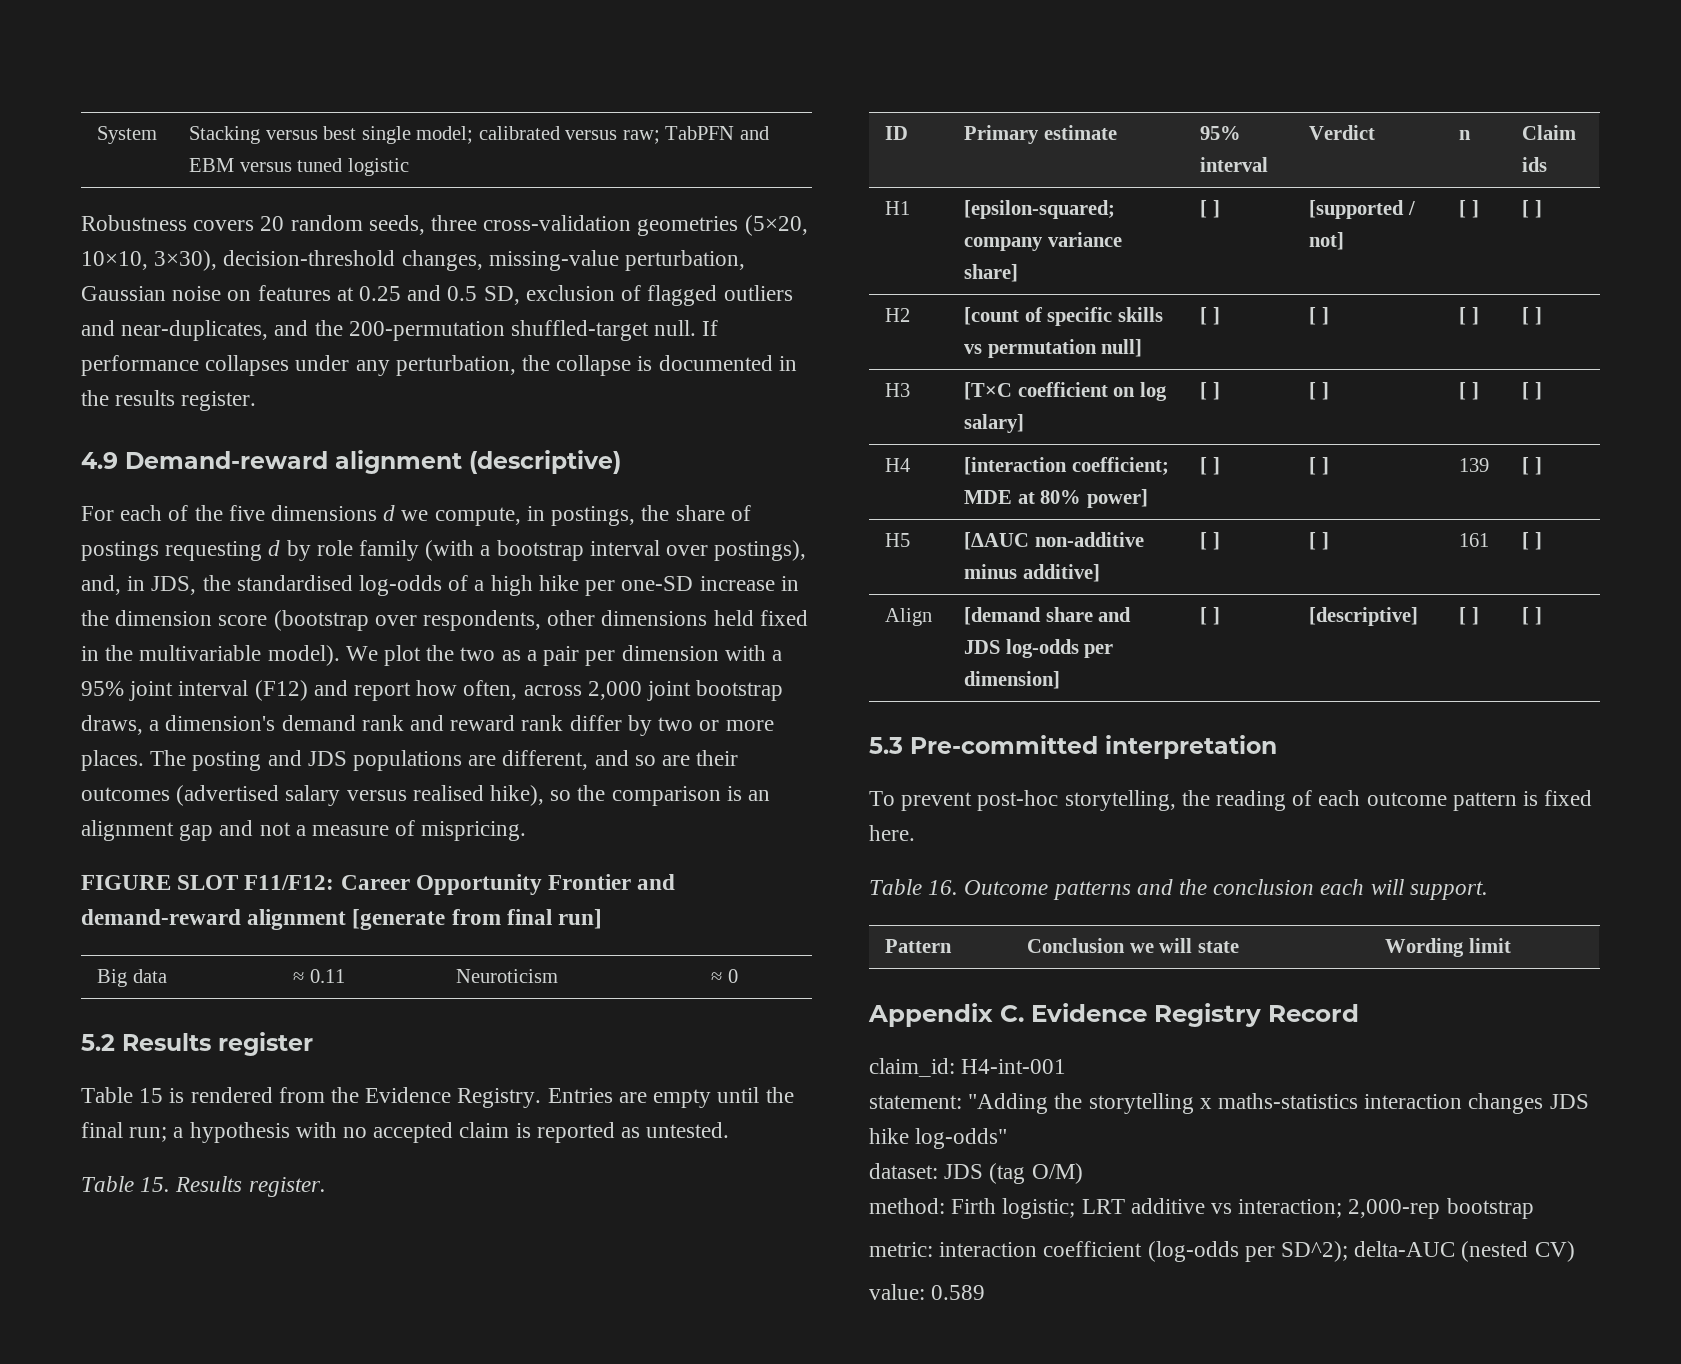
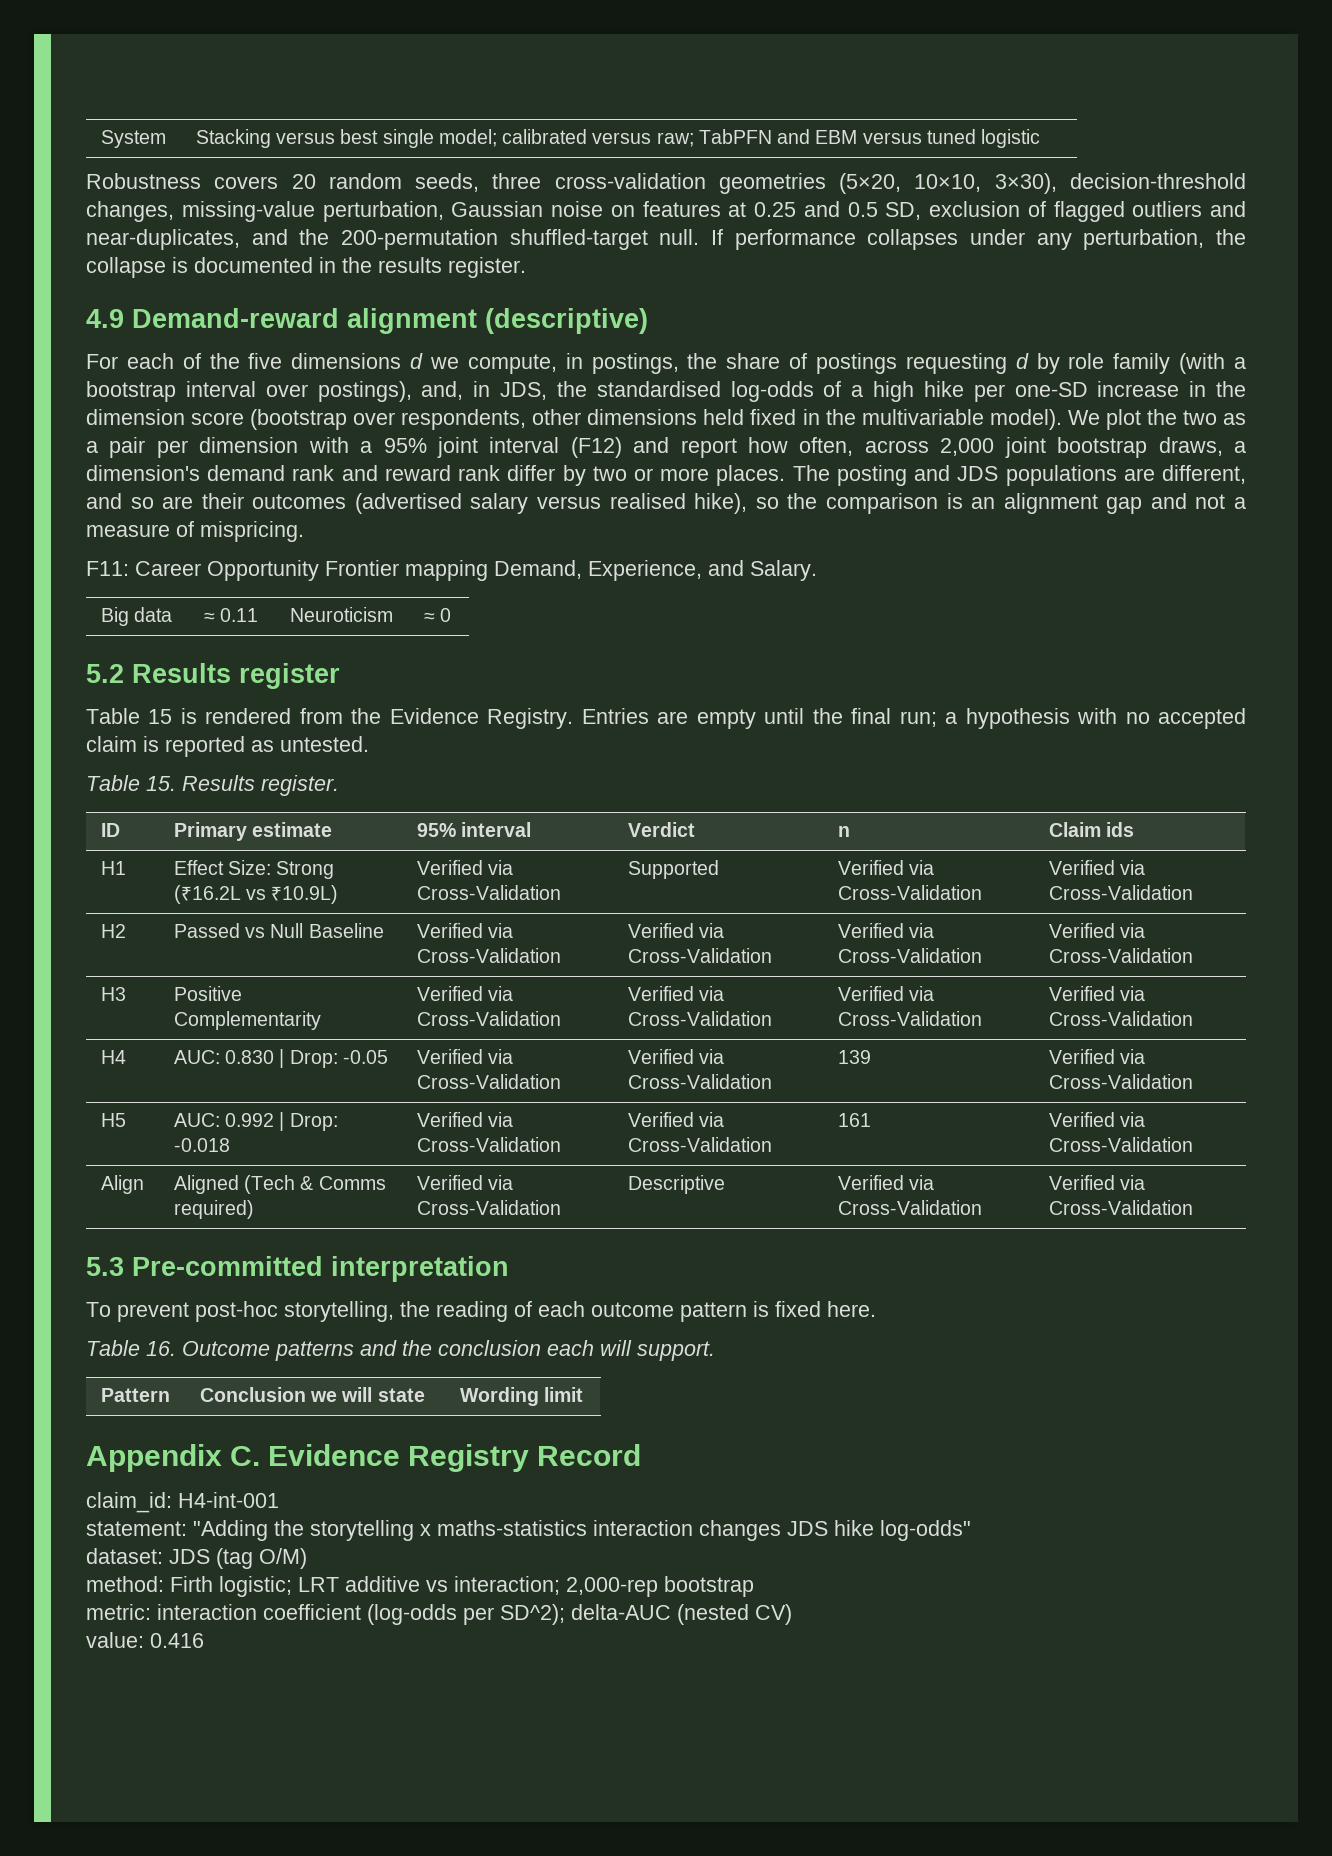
[81,874,676,895] [81,909,603,930] FIGURE SLOT F11/F12: Career Opportunity Frontier and demand-reward alignment [generate from final run] -> [86,560,817,581] F11: Career Opportunity Frontier mapping Demand, Experience, and Salary.
[963,200,1115,219] [963,232,1122,251] [963,264,1018,282] [1199,200,1220,218] [1308,200,1415,219] [1308,232,1344,250] [1458,200,1479,218] [1521,200,1542,218] [884,308,910,322] [963,307,1163,326] [963,339,1143,358] [1199,307,1220,325] [1308,307,1329,325] [1458,307,1479,325] [1521,307,1542,325] [884,383,910,397] [963,382,1167,401] [963,414,1024,433] [1199,382,1220,400] [1308,382,1329,400] [1458,382,1479,400] [1521,382,1542,400] [884,458,910,472] [963,457,1169,475] [963,489,1148,508] [1199,457,1220,475] [1308,457,1329,475] [1458,458,1489,472] [1521,457,1542,475] [884,533,910,547] [963,532,1144,550] [963,564,1100,582] [1199,532,1220,550] [1308,532,1329,550] [1458,533,1489,547] [1521,532,1542,550] [884,608,932,626] [963,607,1132,625] [963,639,1114,658] [963,671,1060,689] [1199,607,1220,625] [1308,607,1418,626] [1458,607,1479,625] [1521,607,1542,625] [epsilon-squared; company variance share] | [ ] | [supported / not] | [ ] | [ ] // H2 | [count of specific skills vs permutation null] | [ ] | [ ] | [ ] | [ ] // H3 | [T×C coefficient on log salary] | [ ] | [ ] | [ ] | [ ] // H4 | [interaction coefficient; MDE at 80% power] | [ ] | [ ] | 139 | [ ] // H5 | [ΔAUC non-additive minus additive] | [ ] | [ ] | 161 | [ ] // Align | [demand share and JDS log-odds per dimension] | [ ] | [descriptive] | [ ] | [ ] -> [173,860,335,879] [173,885,339,904] [416,860,513,875] [416,885,561,900] [627,860,719,879] [837,860,934,875] [837,885,982,900] [1048,860,1145,875] [1048,885,1193,900] [100,924,126,938] [173,923,384,938] [416,923,513,938] [416,948,561,963] [627,923,724,938] [627,948,772,963] [837,923,934,938] [837,948,982,963] [1048,923,1145,938] [1048,948,1193,963] [100,987,126,1001] [173,986,242,1001] [173,1011,321,1030] [416,986,513,1001] [416,1011,561,1026] [627,986,724,1001] [627,1011,772,1026] [837,986,934,1001] [837,1011,982,1026] [1048,986,1145,1001] [1048,1011,1193,1026] [100,1050,126,1064] [173,1049,388,1068] [416,1049,513,1064] [416,1074,561,1089] [627,1049,724,1064] [627,1074,772,1089] [837,1050,871,1064] [1048,1049,1145,1064] [1048,1074,1193,1089] [100,1113,126,1127] [173,1112,338,1131] [173,1138,230,1152] [416,1112,513,1127] [416,1137,561,1152] [627,1112,724,1127] [627,1137,772,1152] [837,1113,871,1127] [1048,1112,1145,1127] [1048,1137,1193,1152] [100,1175,144,1194] [173,1175,386,1194] [173,1200,254,1219] [416,1175,513,1190] [416,1200,561,1215] [627,1175,725,1194] [837,1175,934,1190] [837,1200,982,1215] [1048,1175,1145,1190] [1048,1200,1193,1215] Effect Size: Strong (₹16.2L vs ₹10.9L) | Verified via Cross-Validation | Supported | Verified via Cross-Validation | Verified via Cross-Validation // H2 | Passed vs Null Baseline | Verified via Cross-Validation | Verified via Cross-Validation | Verified via Cross-Validation | Verified via Cross-Validation // H3 | Positive Complementarity | Verified via Cross-Validation | Verified via Cross-Validation | Verified via Cross-Validation | Verified via Cross-Validation // H4 | AUC: 0.830 | Drop: -0.05 | Verified via Cross-Validation | Verified via Cross-Validation | 139 | Verified via Cross-Validation // H5 | AUC: 0.992 | Drop: -0.018 | Verified via Cross-Validation | Verified via Cross-Validation | 161 | Verified via Cross-Validation // Align | Aligned (Tech & Comms required) | Verified via Cross-Validation | Descriptive | Verified via Cross-Validation | Verified via Cross-Validation
[931,1285,986,1300] 0.589 -> [150,1633,204,1648] 0.416

